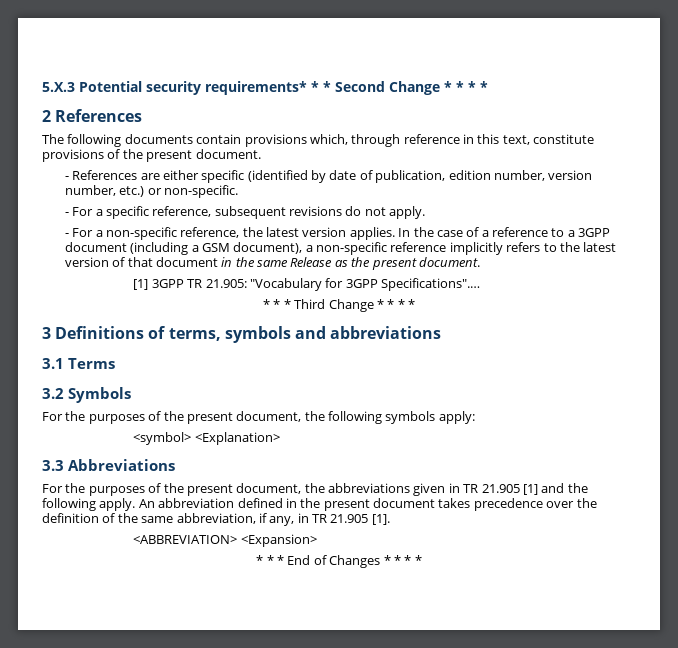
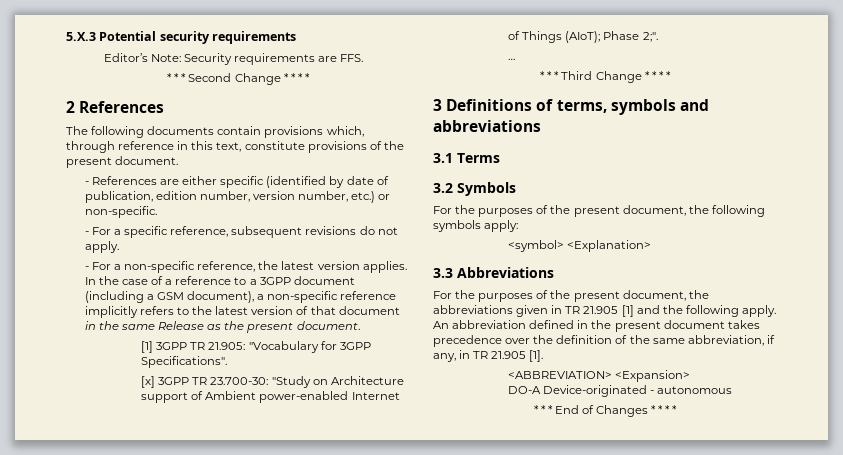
[205,81,307,95] requirements* -> [212,31,297,44] [103,53,364,65] [167,73,173,82] requirements // Editor’s Note: Security requirements are FFS. // *
[381,278,481,291] Specifications".… -> [141,356,228,368] [141,376,404,388] [141,391,400,403] [508,31,658,43] [508,58,516,60] Specifications". // [x] 3GPP TR 23.700-30: "Study on Architecture support of Ambient power-enabled Internet of Things (AIoT); Phase 2;". // …
(317, 540) none -> [508,385,733,397] // DO-A Device-originated - autonomous

